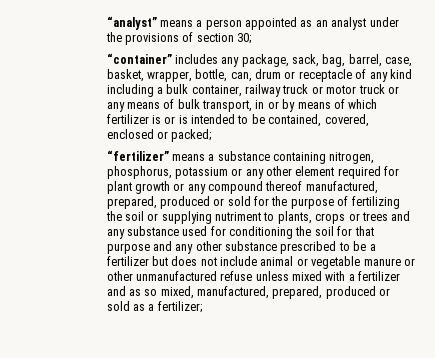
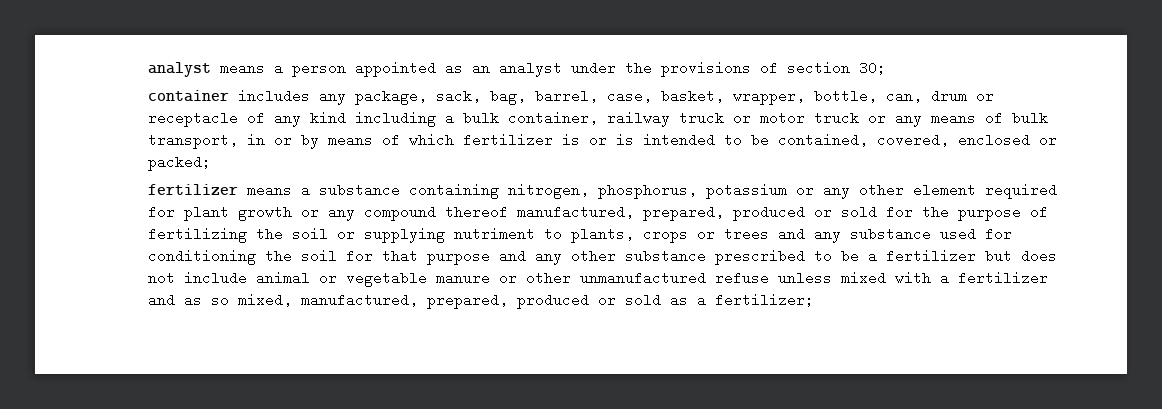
[106,16,157,30] “analyst” -> [147,62,211,77] analyst
[106,53,172,64] “container” -> [147,90,229,102] container
[106,150,169,161] “fertilizer” -> [147,184,238,195] fertilizer

